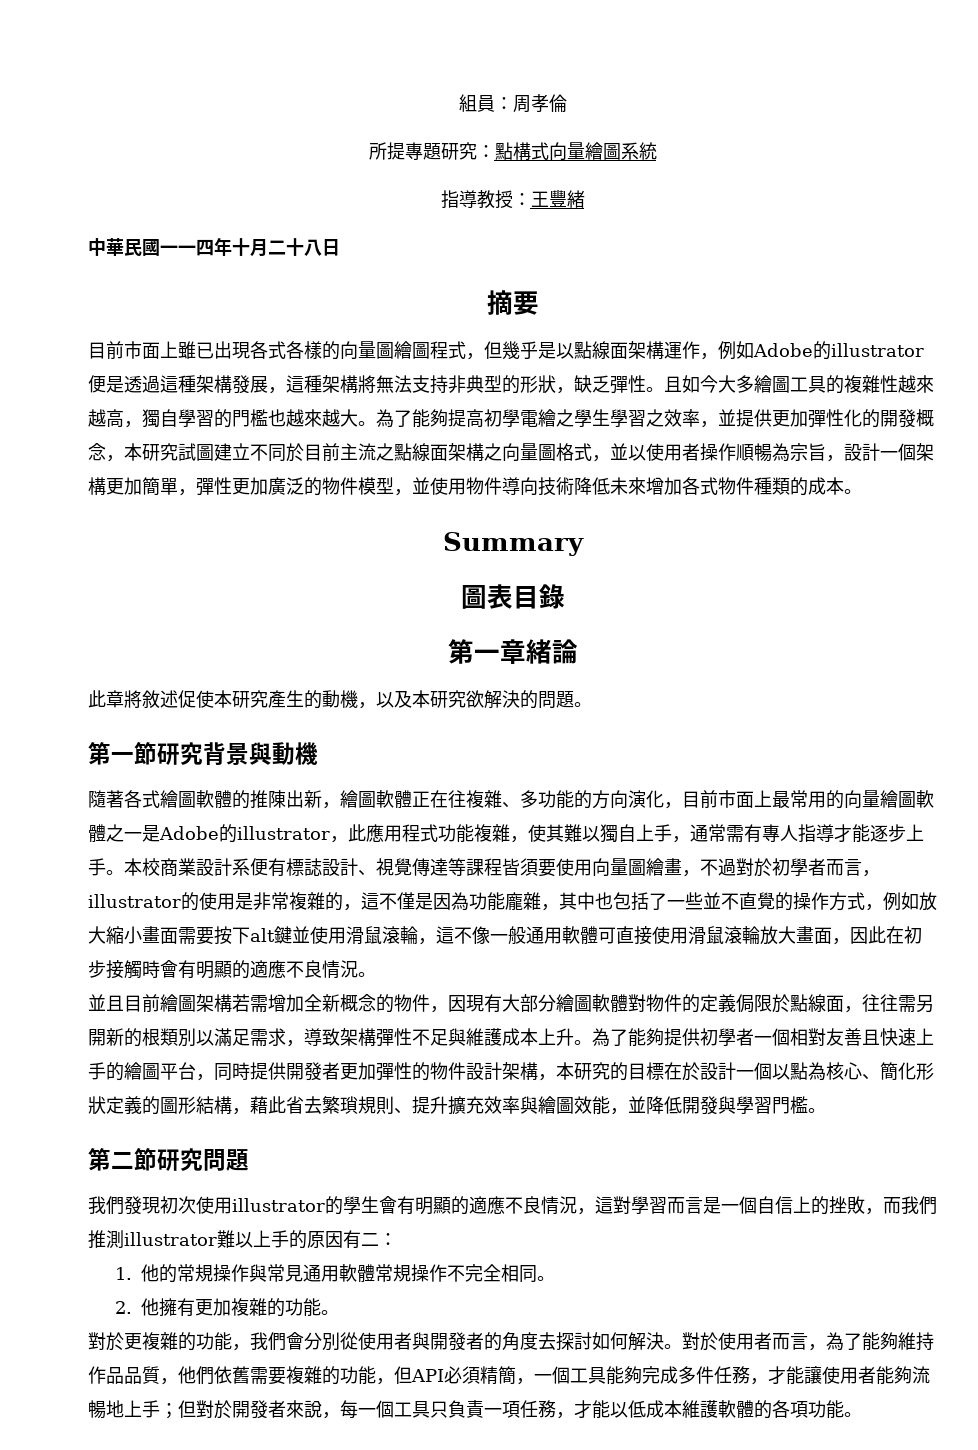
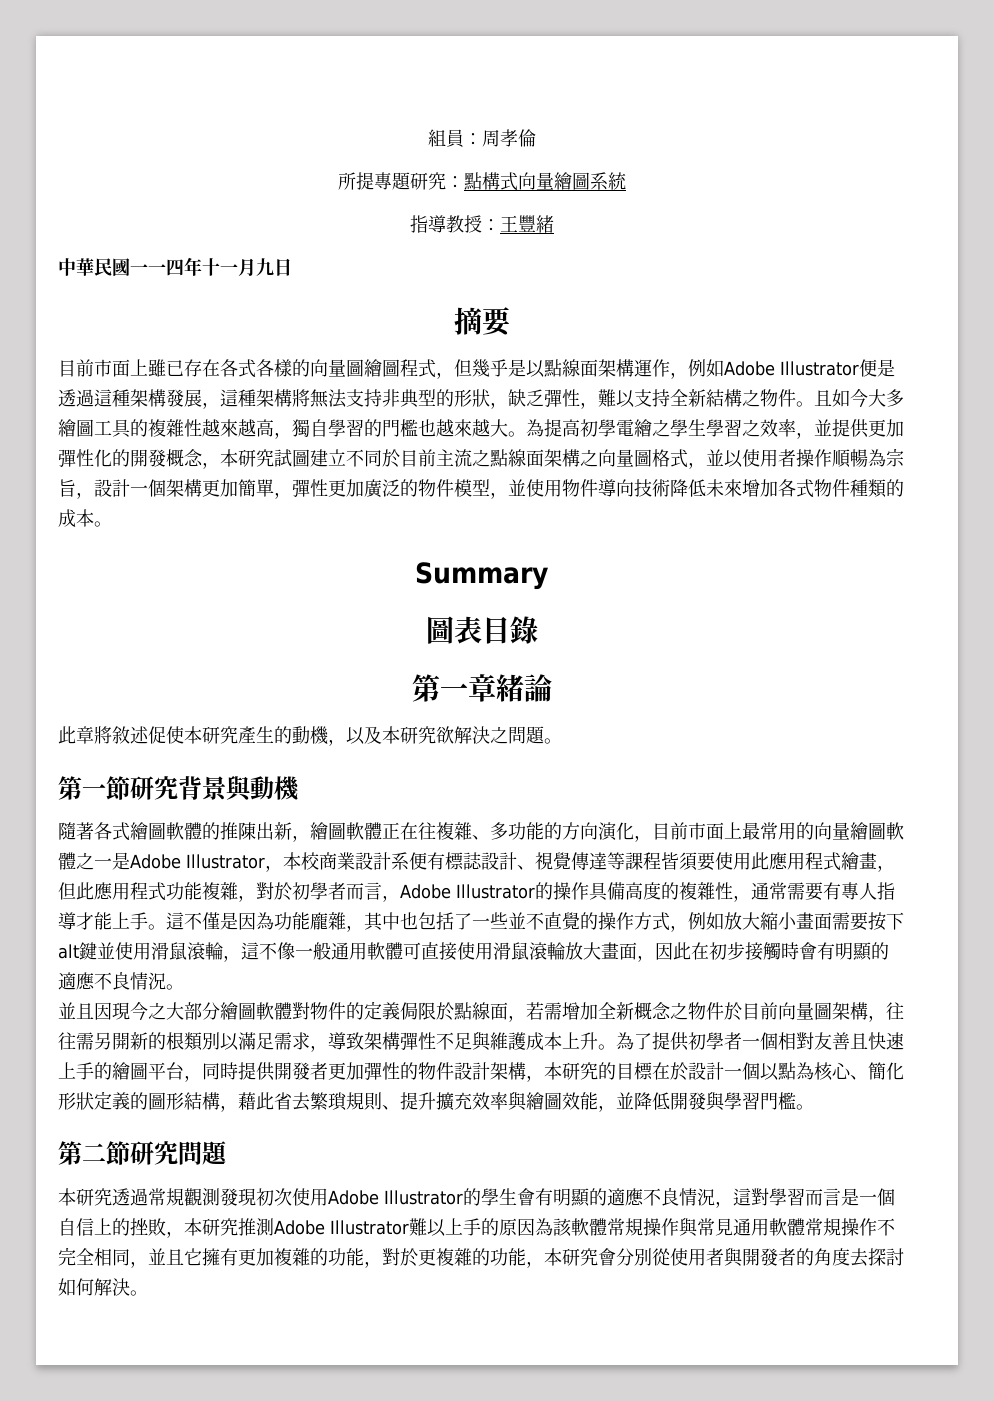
[250,238,322,257] 月二十八 -> [220,258,274,277] 一月九
[214,341,250,359] 出現 -> [184,359,220,377] 存在
[813,341,924,360] 的illustrator -> [780,361,859,376] Illustrator
(646, 384) none -> [580,389,796,409] ，難以支持全新結構之物件
[394,409,448,428] 了能夠 -> (544, 428) none
[520,690,538,709] 的 -> [490,726,508,744] 之
[219,824,924,843] [88,858,124,876] 的illustrator，此應用程式功能複雜，使其難以獨自上手，通常需有專人指導才能逐步上手。 -> [186,854,283,872] Illustrator，
[592,858,880,877] [88,892,361,911] 向量圖繪畫，不過對於初學者而言，illustrator的使用是非常複雜的， -> [751,852,895,872] [58,882,895,902] [58,912,166,930] 此應用程式繪畫，但此應用程式功能複雜，對於初學者而言，Adobe Illustrator的操作具備高度的複雜性，通常需要有專人指導才能上手。
[124,994,502,1013] 目前繪圖架構若需增加全新概念的物件，因現有 -> [94,1002,166,1021] 因現今之
(862, 1009) none -> [526,1002,886,1022] 若需增加全新概念之物件於目前向量圖架構，
[628,1028,664,1047] 能夠 -> (652, 1041) none
[88,1196,124,1215] 我們 -> [58,1188,220,1206] 本研究透過常規觀測
[232,1198,325,1212] illustrator -> [328,1190,463,1205] Adobe Illustrator
[883,1196,937,1215] [88,1230,397,1249] [114,1264,178,1283] 而我們推測illustrator難以上手的原因有二： // 1.他的 -> [184,1218,607,1237] 本研究推測Adobe Illustrator難以上手的原因為該軟體
[537,1276,556,1281] [114,1298,160,1316] 。 // 2.他 -> [130,1248,202,1268] ，並且它
[321,1310,340,1315] 。 // -> [364,1261,382,1268] ，
[250,1332,286,1351] 我們 -> [544,1248,598,1266] 本研究
[682,1332,934,1351] [88,1366,930,1385] [88,1400,862,1419] 對於使用者而言，為了能夠維持作品品質，他們依舊需要複雜的功能，但API必須精簡，一個工具能夠完成多件任務，才能讓使用者能夠流暢地上手；但對於開發者來說，每一個工具只負責一項任務，才能以低成本維護軟體的各項功能。 -> (148, 1293) none

